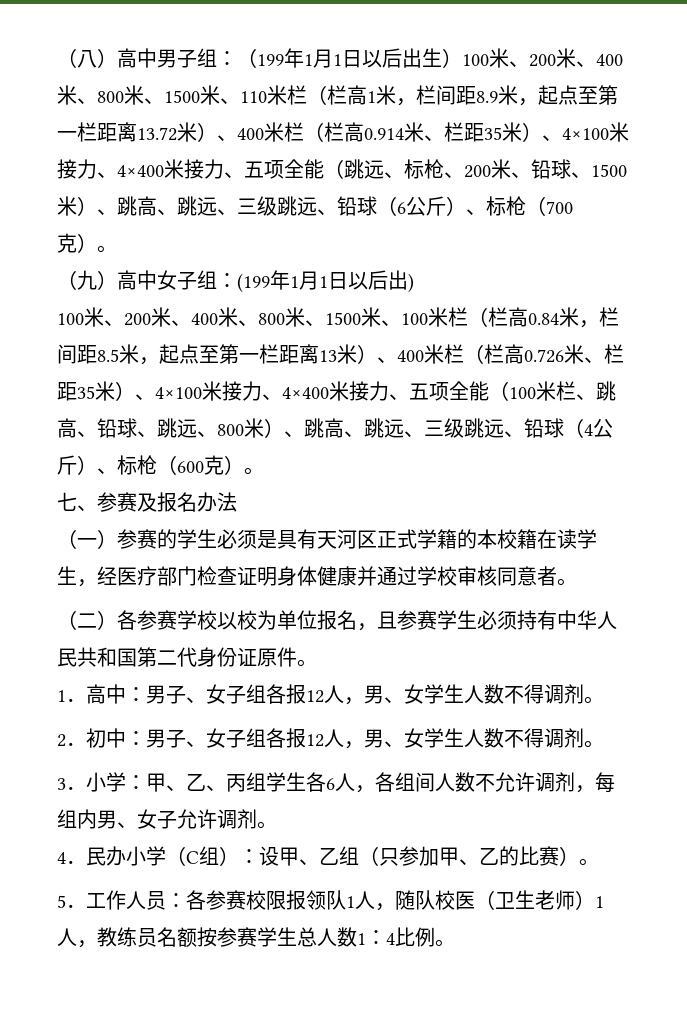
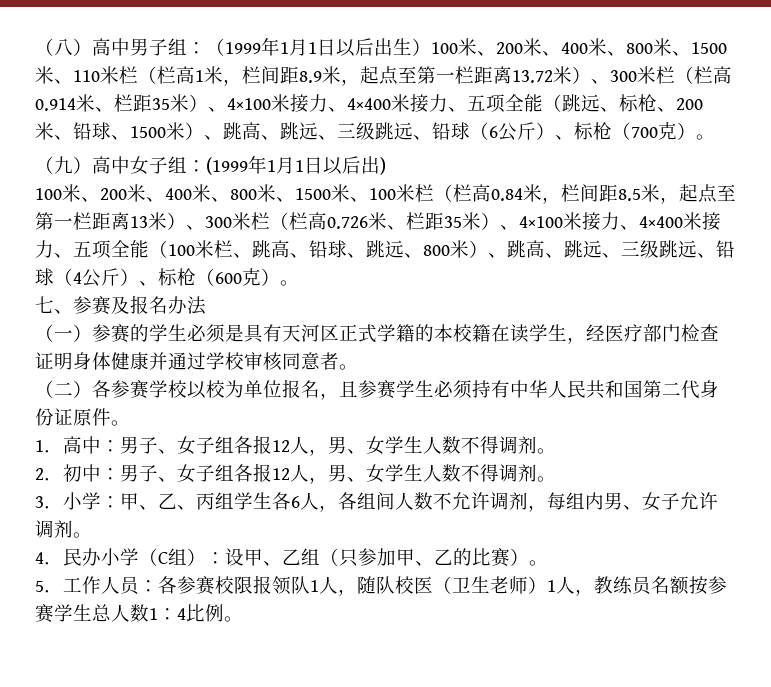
[257,54,284,66] 199 -> [225,42,261,54] 1999
[237,128,264,140] 400 -> [610,70,637,82] 300
[237,273,270,293] (199 -> [206,157,248,175] (1999
[397,350,424,362] 400 -> [205,216,232,228] 300

